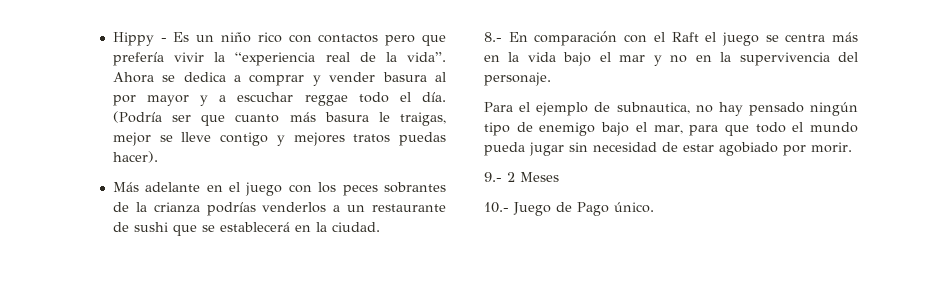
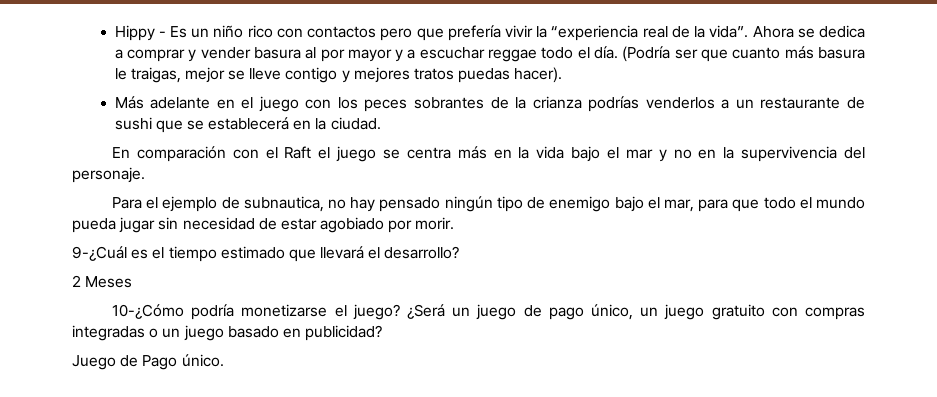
[484,32,502,42] 8.- -> (381, 123) none
[484,172,559,182] [484,202,509,213] 9.- 2 Meses // 10.- -> [72,246,460,262] [72,275,133,288] [111,304,865,320] [72,325,383,341] 9-¿Cuál es el tiempo estimado que llevará el desarrollo? // 2 Meses // 10-¿Cómo podría monetizarse el juego? ¿Será un juego de pago único, un juego gratuito con compras integradas o un juego basado en publicidad? //

